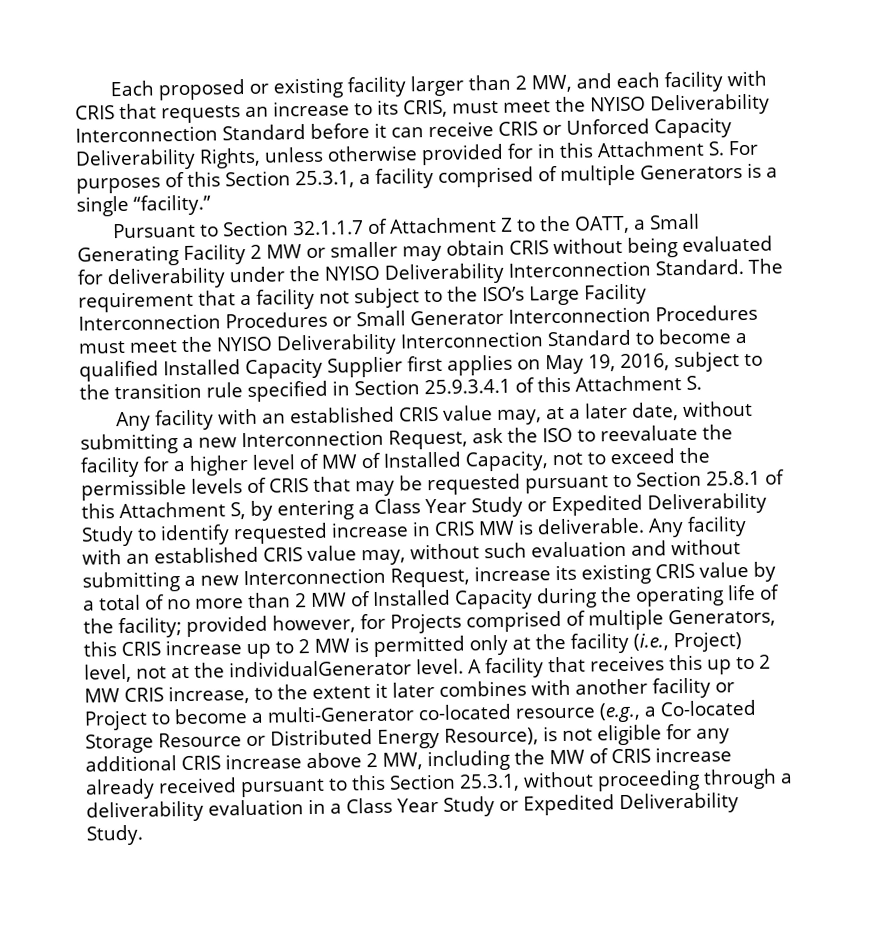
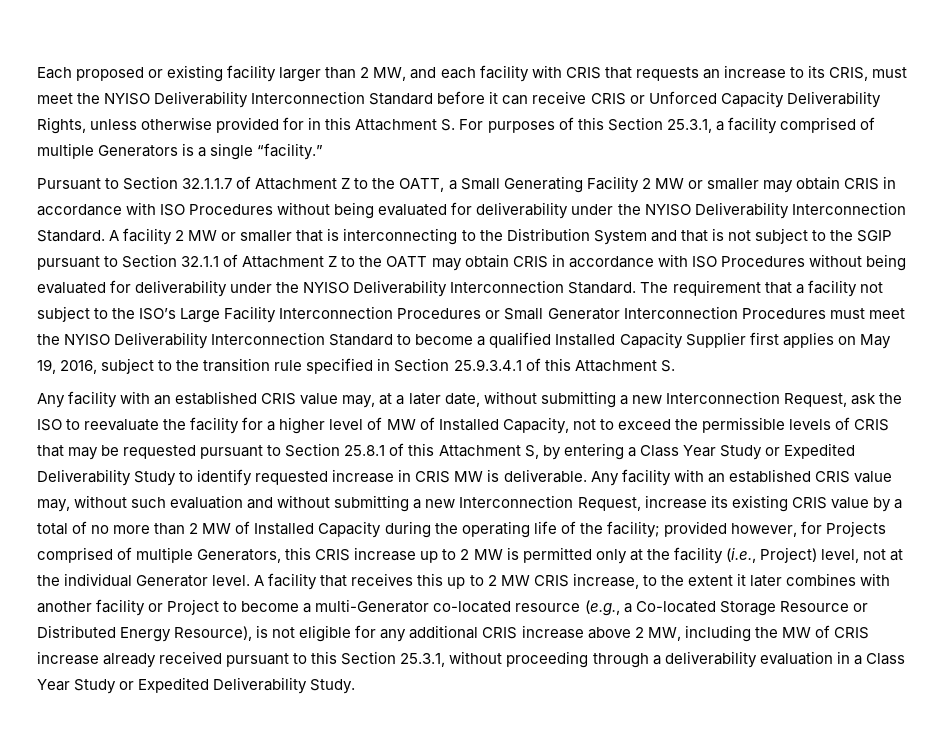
(549, 247) none -> [883,176,897,189] [37,202,906,219] [37,228,893,245] [37,254,805,271] in accordance with ISO Procedures without being evaluated for deliverability under the NYISO Deliverability Interconnection Standard. A facility 2 MW or smaller that is interconnecting to the Distribution System and that is not subject to the SGIP pursuant to Section 32.1.1 of Attachment Z to the OATT may obtain CRIS in accordance with ISO Procedures
[229,659,412,678] individualGenerator -> [64,573,209,587] individual Generator

